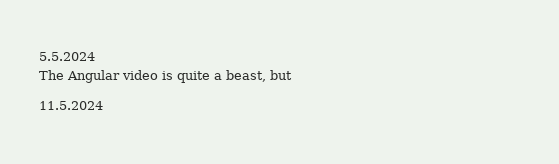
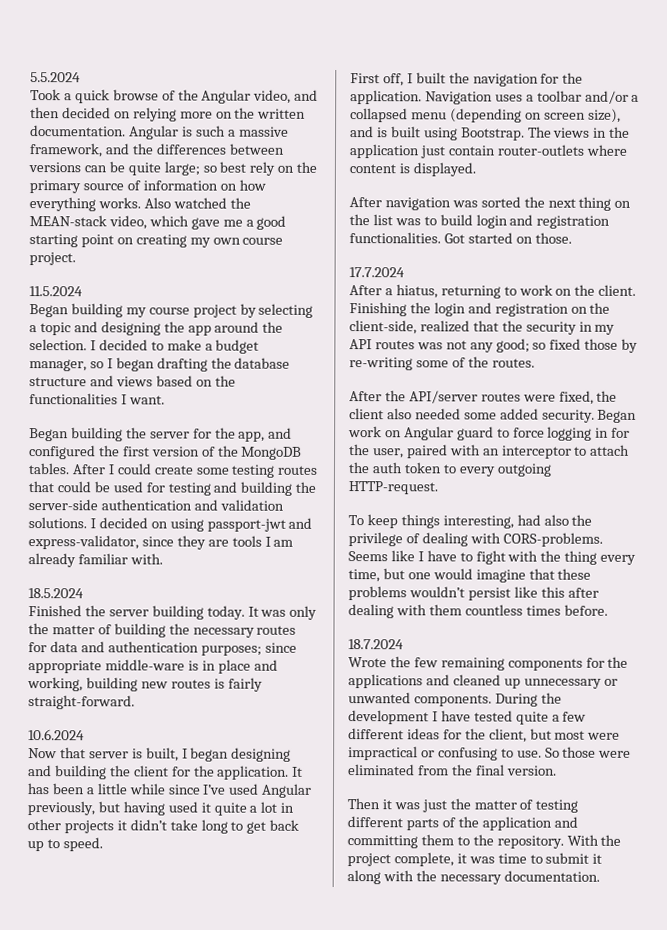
[39,70,292,83] [39,101,103,110] The Angular video is quite a beast, but // 11.5.2024 -> [30,89,319,104] [30,107,307,122] [30,125,289,140] [29,143,285,158] [28,161,318,176] [29,179,266,194] [29,197,251,212] [29,215,287,230] [29,234,284,248] [29,252,76,266] [29,286,83,297] [29,303,314,318] [29,321,284,336] [29,339,260,354] [29,357,291,372] [29,375,236,387] [29,393,165,405] [29,427,293,442] [29,445,303,460] [28,463,318,478] [28,481,317,496] [28,499,284,511] [28,517,313,532] [28,535,294,550] [28,553,163,568] [28,588,84,599] [28,605,318,620] [28,623,297,638] [28,641,297,656] [28,659,278,674] [27,677,263,692] [28,695,135,710] [28,729,85,741] [28,747,292,762] [28,765,304,780] [27,783,312,798] [27,801,295,816] [27,819,300,834] [27,837,103,852] [350,72,584,87] [350,90,640,105] [350,108,621,123] [350,126,631,141] [349,144,628,159] [349,162,476,177] [349,196,632,211] [349,214,611,229] [349,232,572,244] [349,267,405,278] [349,284,637,299] [349,302,611,317] [349,320,616,335] [349,338,639,353] [349,356,535,371] [349,390,618,405] [349,408,638,423] [348,426,631,441] [349,444,631,459] [348,462,552,477] [348,481,438,495] [348,514,593,529] [348,532,603,547] [348,550,637,565] [348,568,592,583] [348,586,599,601] [348,604,608,619] [348,639,404,650] [348,656,629,671] [348,674,618,689] [348,692,562,707] [348,710,587,725] [348,728,621,743] [348,746,632,761] [348,764,557,776] [347,798,579,813] [347,816,578,831] [347,834,622,849] [347,852,603,867] [347,870,600,885] Took a quick browse of the Angular video, and then decided on relying more on the written documentation. Angular is such a massive framework, and the differences between versions can be quite large; so best rely on the primary source of information on how everything works. Also watched the MEAN-stack video, which gave me a good starting point on creating my own course project. // 11.5.2024 // Began building my course project by selecting a topic and designing the app around the selection. I decided to make a budget manager, so I began drafting the database structure and views based on the functionalities I want. // Began building the server for the app, and configured the first version of the MongoDB tables. After I could create some testing routes that could be used for testing and building the server-side authentication and validation solutions. I decided on using passport-jwt and express-validator, since they are tools I am already familiar with. // 18.5.2024 // Finished the server building today. It was only the matter of building the necessary routes for data and authentication purposes; since appropriate middle-ware is in place and working, building new routes is fairly straight-forward. // 10.6.2024 // Now that server is built, I began designing and building the client for the application. It has been a little while since I’ve used Angular previously, but having used it quite a lot in other projects it didn’t take long to get back up to speed. // First off, I built the navigation for the application. Navigation uses a toolbar and/or a collapsed menu (depending on screen size), and is built using Bootstrap. The views in the application just contain router-outlets where content is displayed. // After navigation was sorted the next thing on the list was to build login and registration functionalities. Got started on those. // 17.7.2024 // After a hiatus, returning to work on the client. Finishing the login and registration on the client-side, realized that the security in my API routes was not any good; so fixed those by re-writing some of the routes. // After the API/server routes were fixed, the client also needed some added security. Began work on Angular guard to force logging in for the user, paired with an interceptor to attach the auth token to every outgoing HTTP-request. // To keep things interesting, had also the privilege of dealing with CORS-problems. Seems like I have to fight with the thing every time, but one would imagine that these problems wouldn’t persist like this after dealing with them countless times before. // 18.7.2024 // Wrote the few remaining components for the applications and cleaned up unnecessary or unwanted components. During the development I have tested quite a few different ideas for the client, but most were impractical or confusing to use. So those were eliminated from the final version. // Then it was just the matter of testing different parts of the application and committing them to the repository. With the project complete, it was time to submit it along with the necessary documentation.

